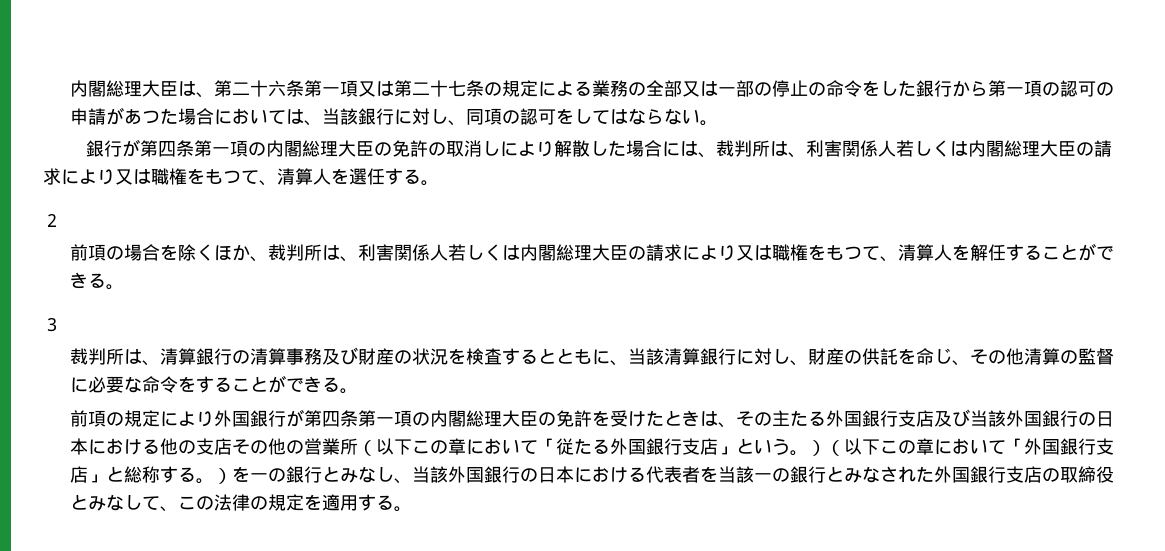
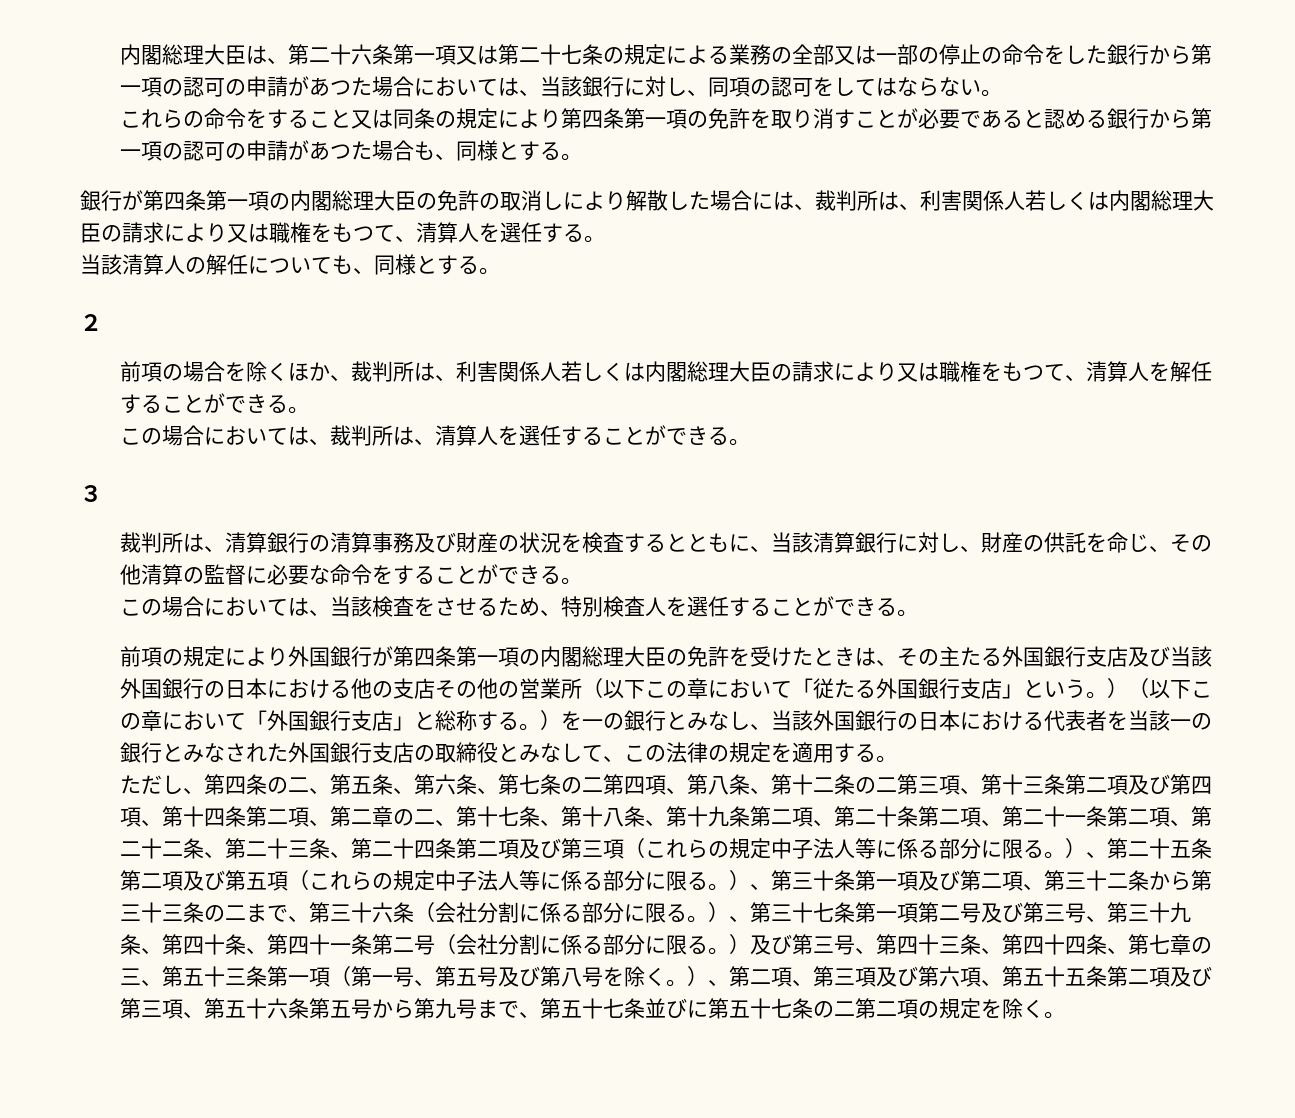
(718, 123) none -> [120,108,1213,129] [120,140,583,161] // これらの命令をすること又は同条の規定により第四条第一項の免許を取り消すことが必要であると認める銀行から第一項の認可の申請があつた場合も、同様とする。
(439, 183) none -> [80,254,500,275] // 当該清算人の解任についても、同様とする。
(124, 287) none -> [120,425,751,446] // この場合においては、裁判所は、清算人を選任することができる。
(358, 391) none -> [120,596,919,617] // この場合においては、当該検査をさせるため、特別検査人を選任することができる。
(412, 509) none -> [120,774,1213,795] [120,806,1213,827] [120,838,1213,859] [120,870,1213,891] [120,902,1192,923] [120,934,1213,955] [120,966,1213,987] [120,998,1066,1019] // ただし、第四条の二、第五条、第六条、第七条の二第四項、第八条、第十二条の二第三項、第十三条第二項及び第四項、第十四条第二項、第二章の二、第十七条、第十八条、第十九条第二項、第二十条第二項、第二十一条第二項、第二十二条、第二十三条、第二十四条第二項及び第三項（これらの規定中子法人等に係る部分に限る。）、第二十五条第二項及び第五項（これらの規定中子法人等に係る部分に限る。）、第三十条第一項及び第二項、第三十二条から第三十三条の二まで、第三十六条（会社分割に係る部分に限る。）、第三十七条第一項第二号及び第三号、第三十九条、第四十条、第四十一条第二号（会社分割に係る部分に限る。）及び第三号、第四十三条、第四十四条、第七章の三、第五十三条第一項（第一号、第五号及び第八号を除く。）、第二項、第三項及び第六項、第五十五条第二項及び第三項、第五十六条第五号から第九号まで、第五十七条並びに第五十七条の二第二項の規定を除く。

